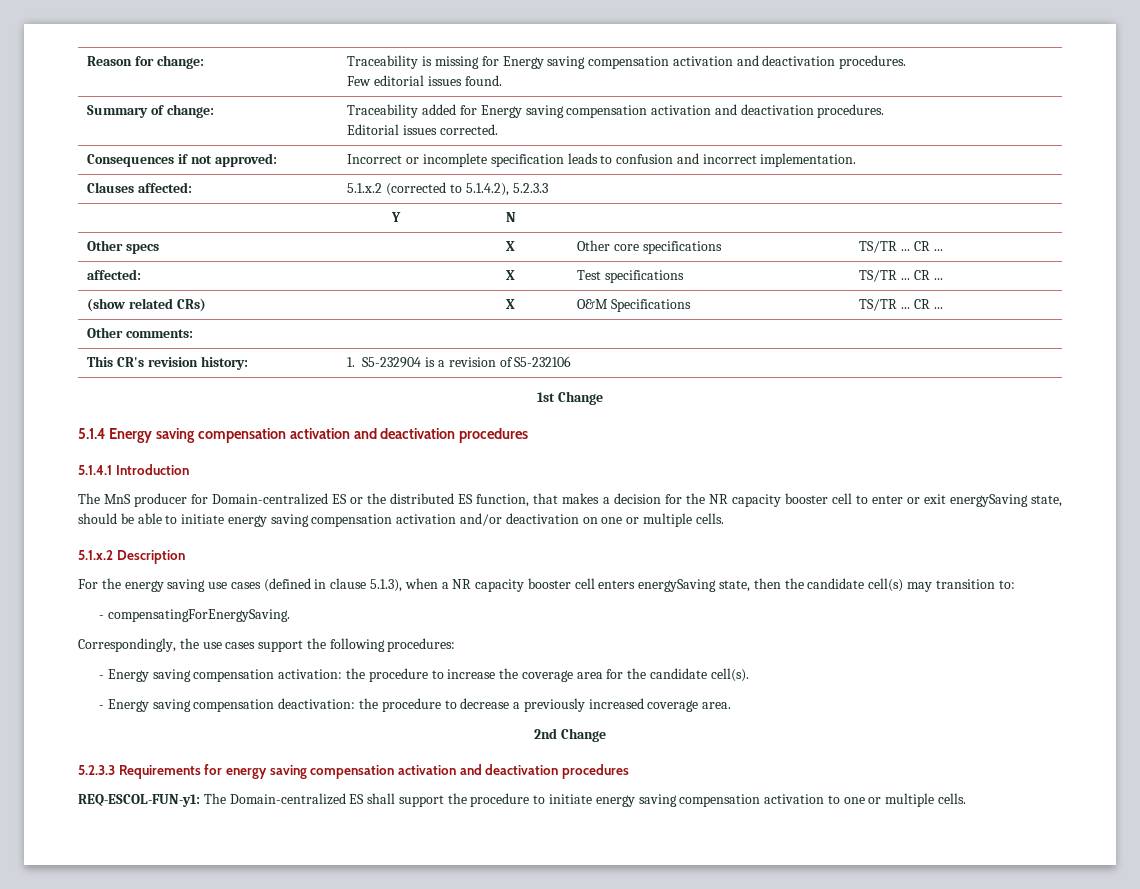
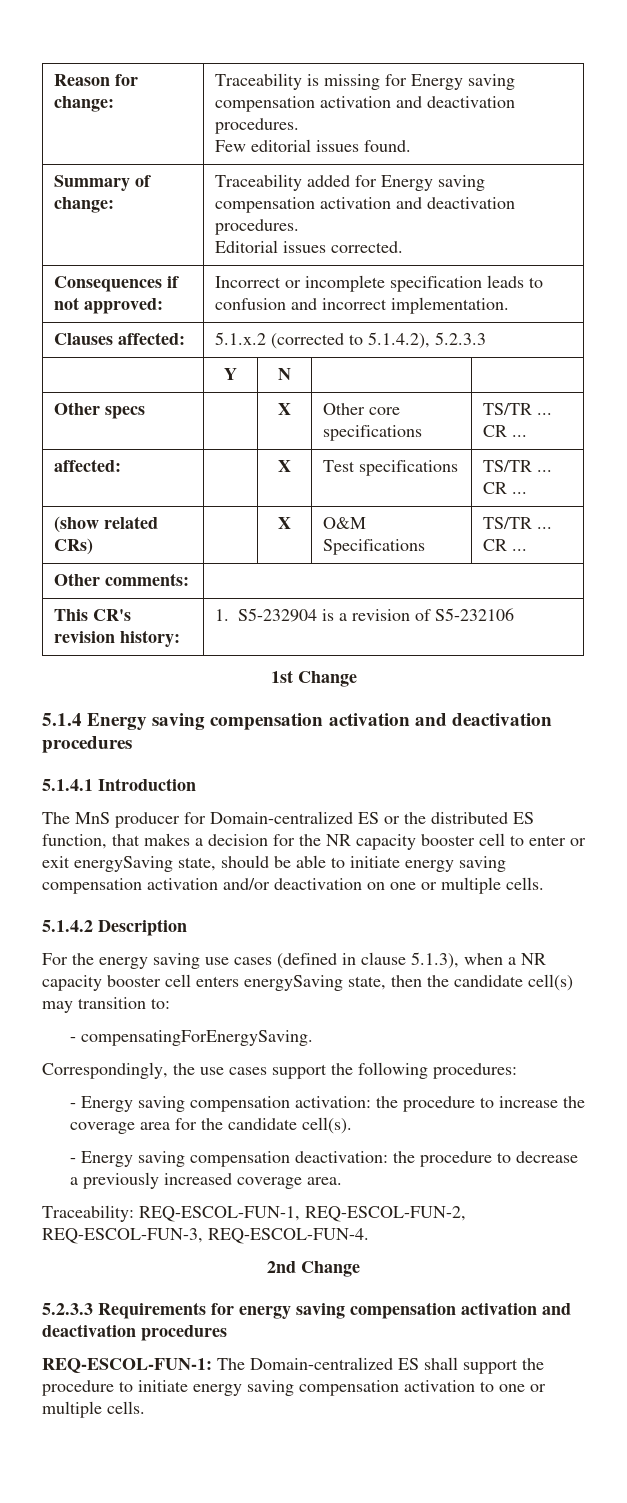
[78,550,113,560] 5.1.x.2 -> [42,920,93,932] 5.1.4.2
(732, 705) none -> [42,1205,466,1222] [42,1228,369,1244] // Traceability: REQ-ESCOL-FUN-1, REQ-ESCOL-FUN-2, REQ-ESCOL-FUN-3, REQ-ESCOL-FUN-4.
[78,794,200,807] REQ-ESCOL-FUN-y1: -> [42,1358,212,1373] REQ-ESCOL-FUN-1:

